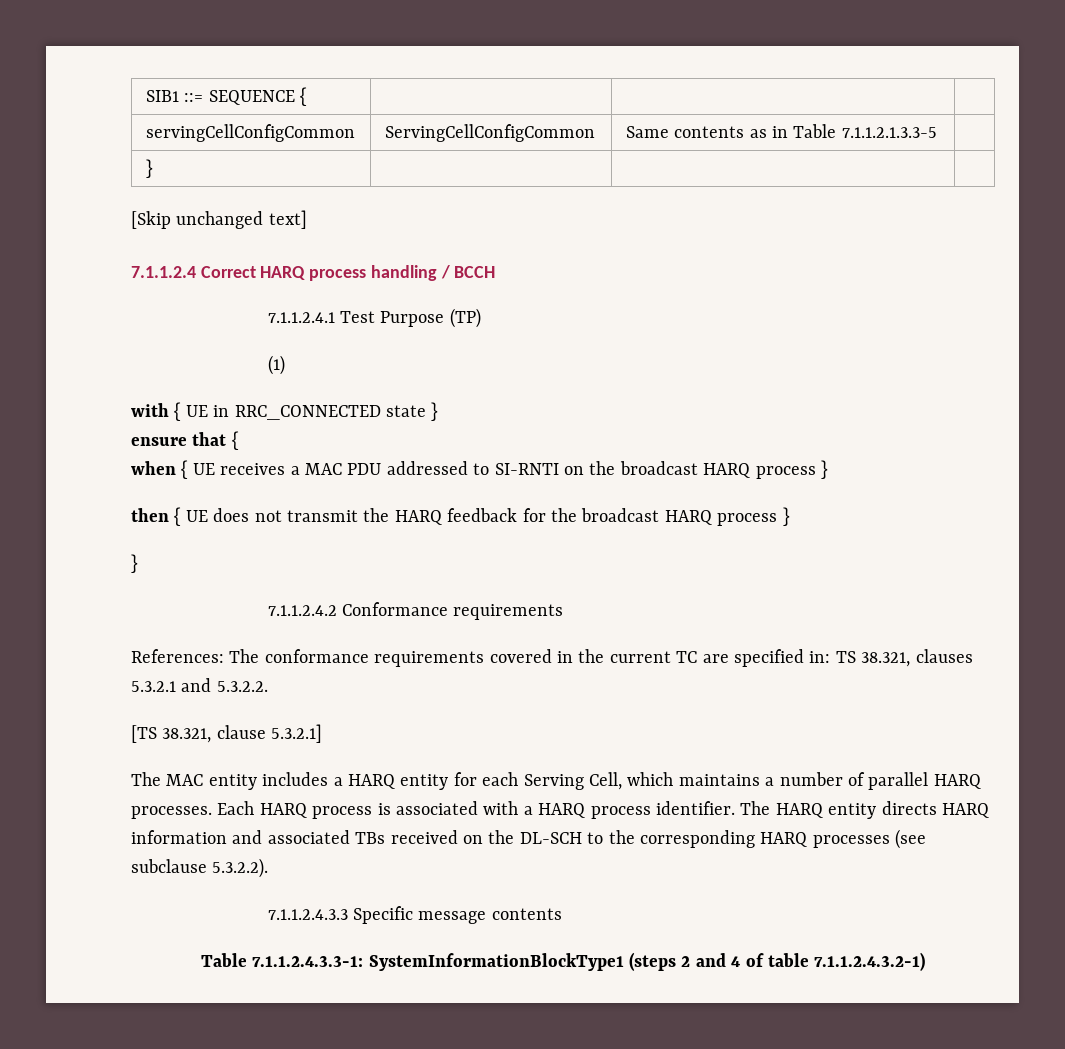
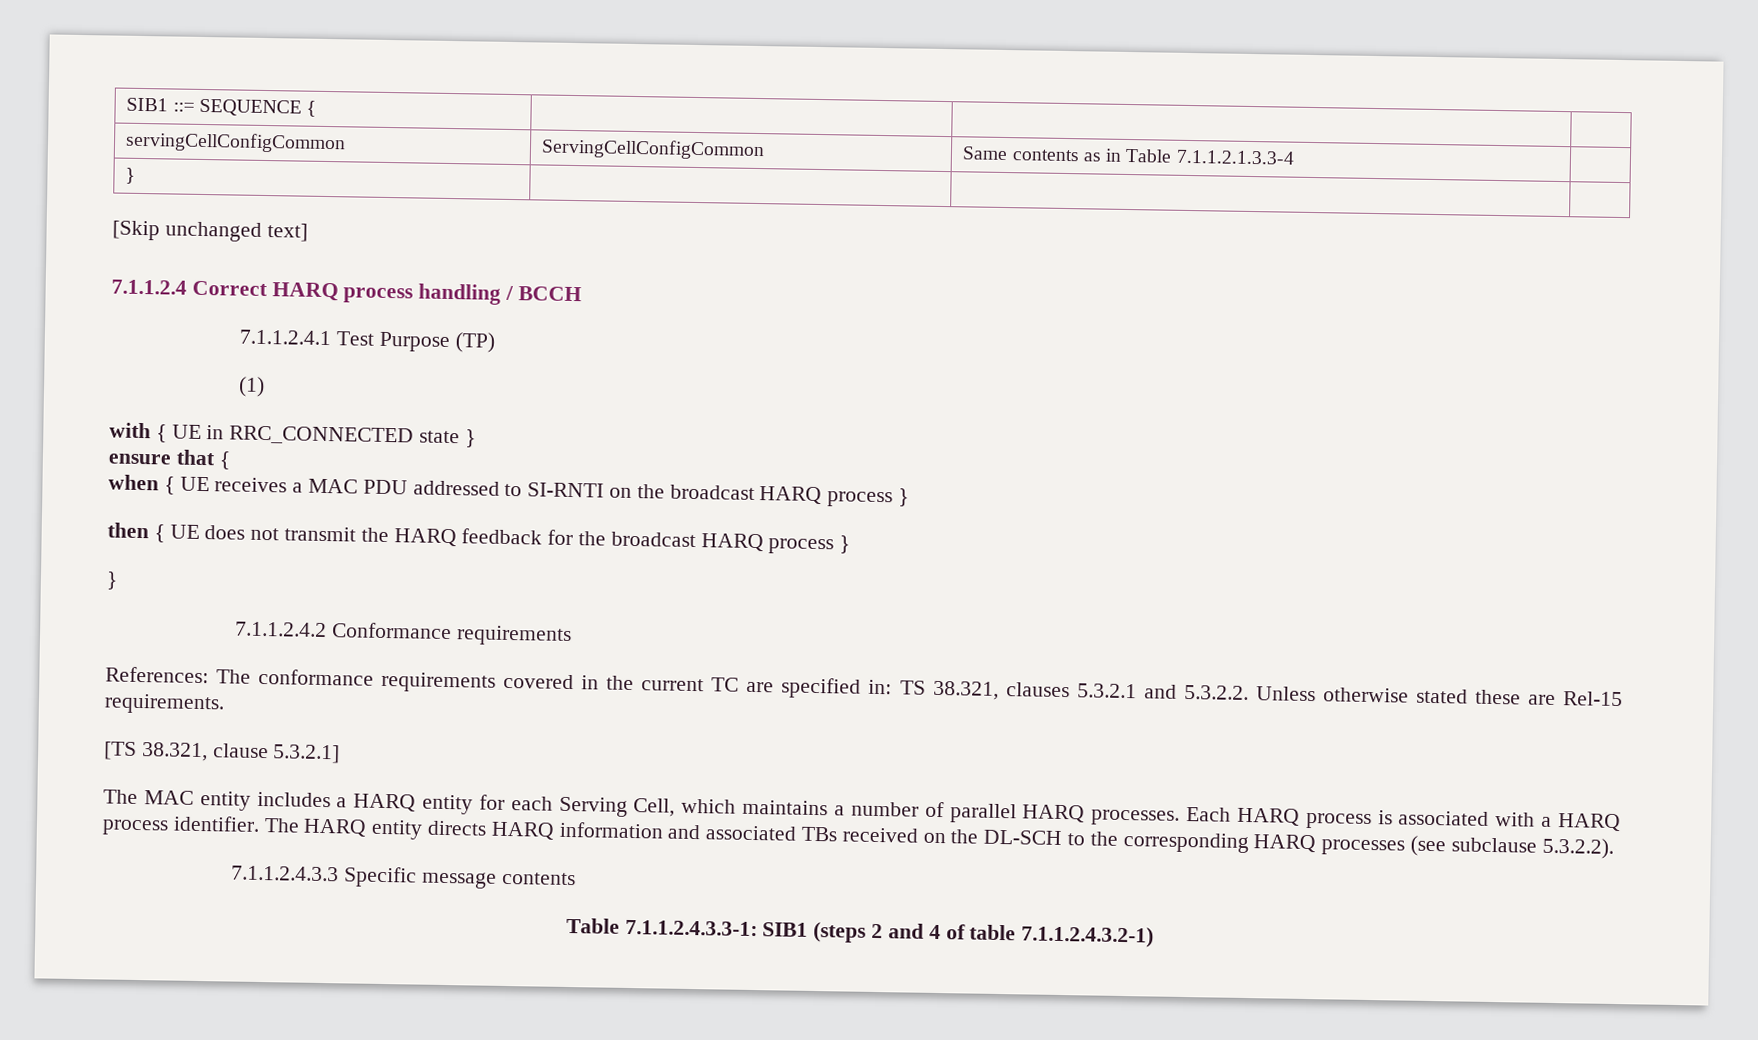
[841,127,937,138] 7.1.1.2.1.3.3-5 -> [1175,149,1295,165] 7.1.1.2.1.3.3-4
(268, 686) none -> [1255,686,1623,707] [104,693,225,715] Unless otherwise stated these are Rel-15 requirements.
[368,953,624,971] SystemInformationBlockType1 -> [762,922,809,937] SIB1

